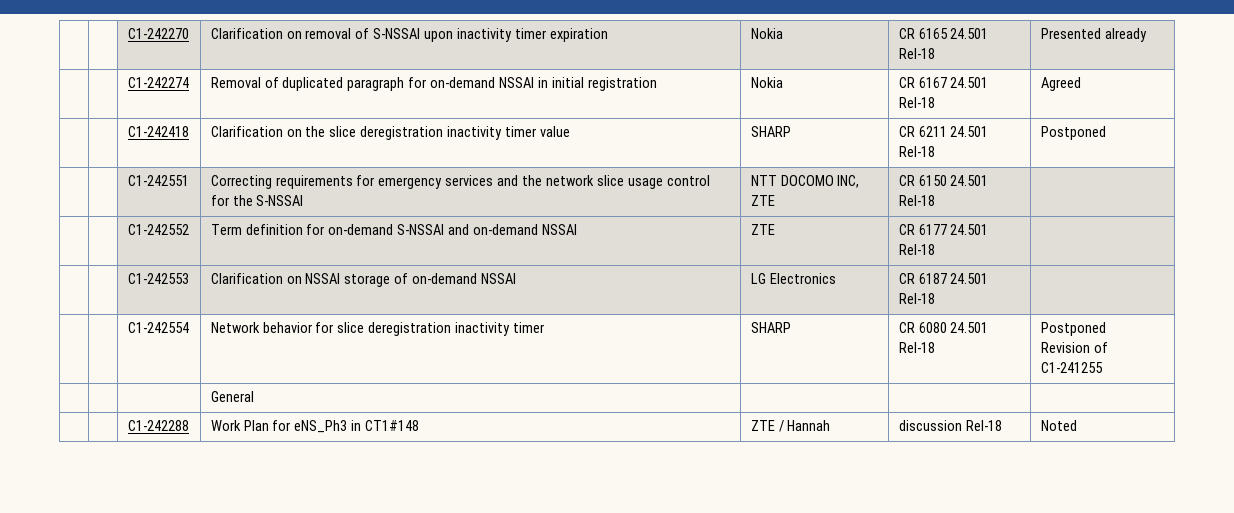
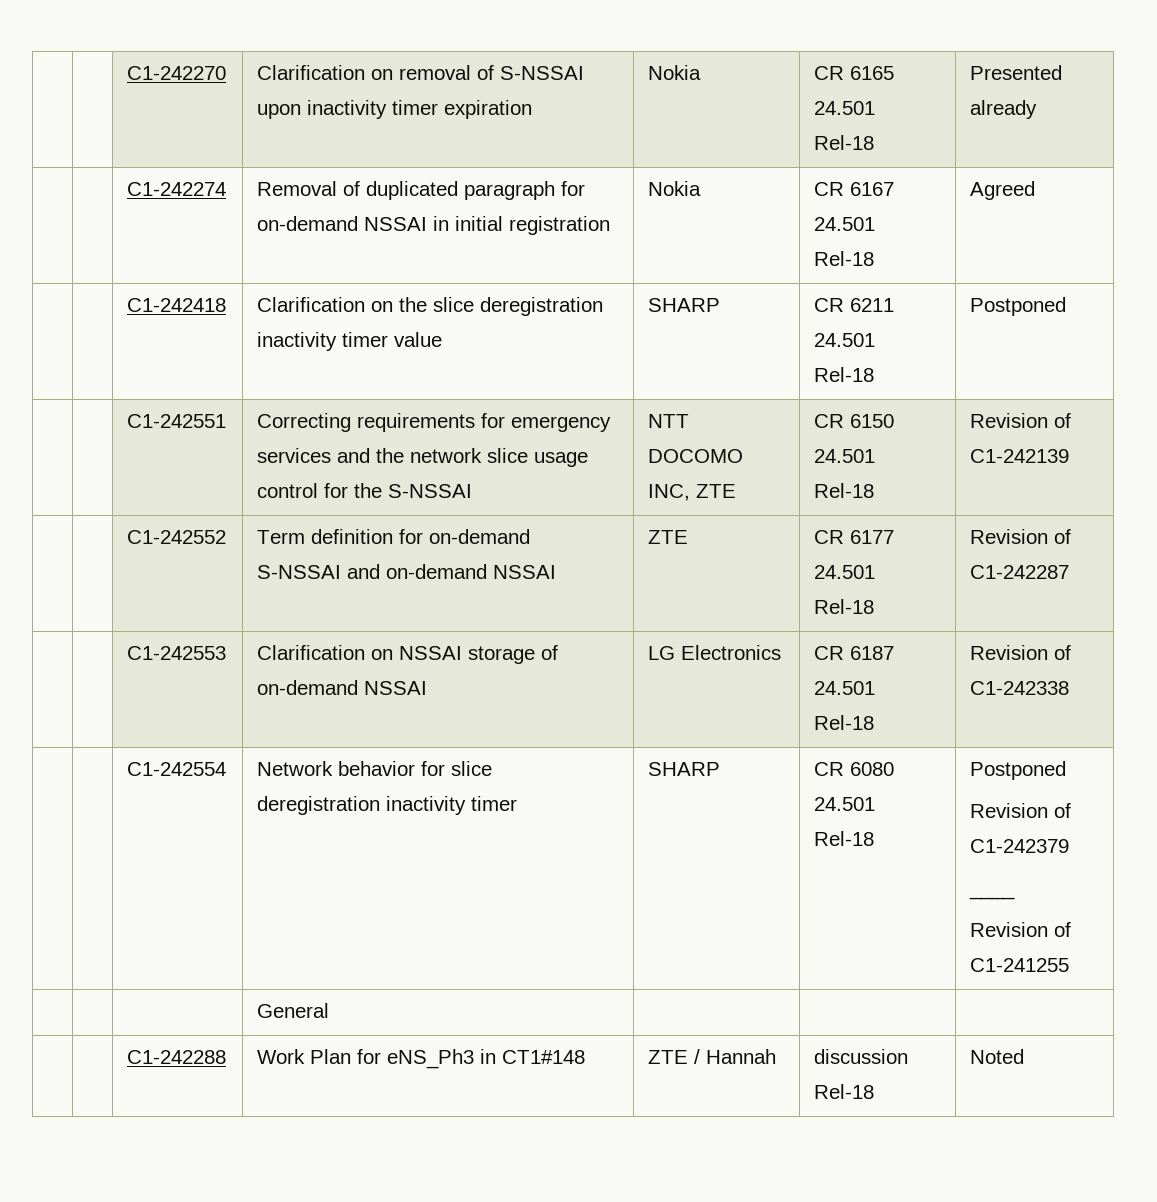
(935, 200) none -> [970,413,1072,428] [970,449,1070,463] Revision of C1-242139
(935, 249) none -> [970,529,1072,544] [970,565,1070,579] Revision of C1-242287
(935, 298) none -> [970,645,1072,660] [970,681,1070,695] Revision of C1-242338
(1106, 329) none -> [970,803,1072,818] [970,839,1070,853] [969,895,1016,900] // Revision of C1-242379 // ____

